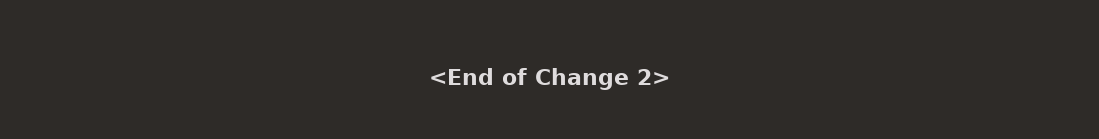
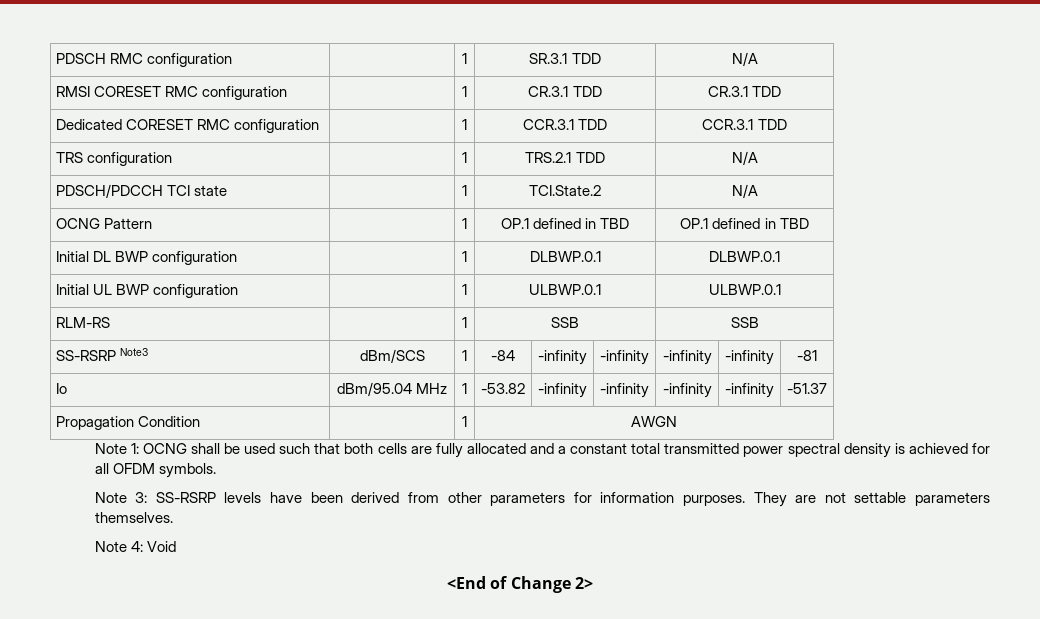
(429, 76) none -> [56,53,233,67] [462,53,467,64] [529,53,601,64] [731,52,758,66] [56,86,288,100] [462,86,467,97] [528,86,602,97] [707,86,782,97] [56,119,320,133] [462,119,467,130] [522,119,608,130] [702,119,787,130] [56,152,173,166] [462,152,467,163] [525,152,605,163] [731,151,758,165] [56,184,228,198] [462,185,467,196] [529,185,601,196] [731,184,758,198] [56,218,153,229] [462,218,467,229] [500,218,630,229] [680,218,809,229] [56,251,238,265] [462,251,467,262] [529,251,601,262] [709,251,780,262] [56,284,239,298] [462,284,467,295] [529,284,601,295] [708,284,781,295] [56,317,111,328] [462,317,467,328] [551,317,579,328] [730,317,759,328] [56,348,149,361] [359,349,425,363] [462,350,467,361] [491,350,515,361] [538,350,587,365] [600,350,649,365] [662,350,712,365] [725,350,774,365] [797,350,817,361] [56,383,68,394] [336,382,448,396] [462,383,467,394] [481,383,525,394] [538,383,587,398] [600,383,649,398] [662,383,712,398] [725,383,774,398] [787,383,827,394] [56,416,201,430] [462,416,467,427] [631,416,677,427] [94,443,990,458] [94,463,216,478] [94,492,991,507] [94,512,173,523] [94,541,176,552] PDSCH RMC configuration | | 1 | SR.3.1 TDD | N/A // RMSI CORESET RMC configuration | | 1 | CR.3.1 TDD | CR.3.1 TDD // Dedicated CORESET RMC configuration | | 1 | CCR.3.1 TDD | CCR.3.1 TDD // TRS configuration | | 1 | TRS.2.1 TDD | N/A // PDSCH/PDCCH TCI state | | 1 | TCI.State.2 | N/A // OCNG Pattern | | 1 | OP.1 defined in TBD | OP.1 defined in TBD // Initial DL BWP configuration | | 1 | DLBWP.0.1 | DLBWP.0.1 // Initial UL BWP configuration | | 1 | ULBWP.0.1 | ULBWP.0.1 // RLM-RS | | 1 | SSB | SSB // SS-RSRP Note3 | dBm/SCS | 1 | -84 | -infinity | -infinity | -infinity | -infinity | -81 // Io | dBm/95.04 MHz | 1 | -53.82 | -infinity | -infinity | -infinity | -infinity | -51.37 // Propagation Condition | | 1 | AWGN // Note 1: OCNG shall be used such that both cells are fully allocated and a constant total transmitted power spectral density is achieved for all OFDM symbols. // Note 3: SS-RSRP levels have been derived from other parameters for information purposes. They are not settable parameters themselves. // Note 4: Void //

